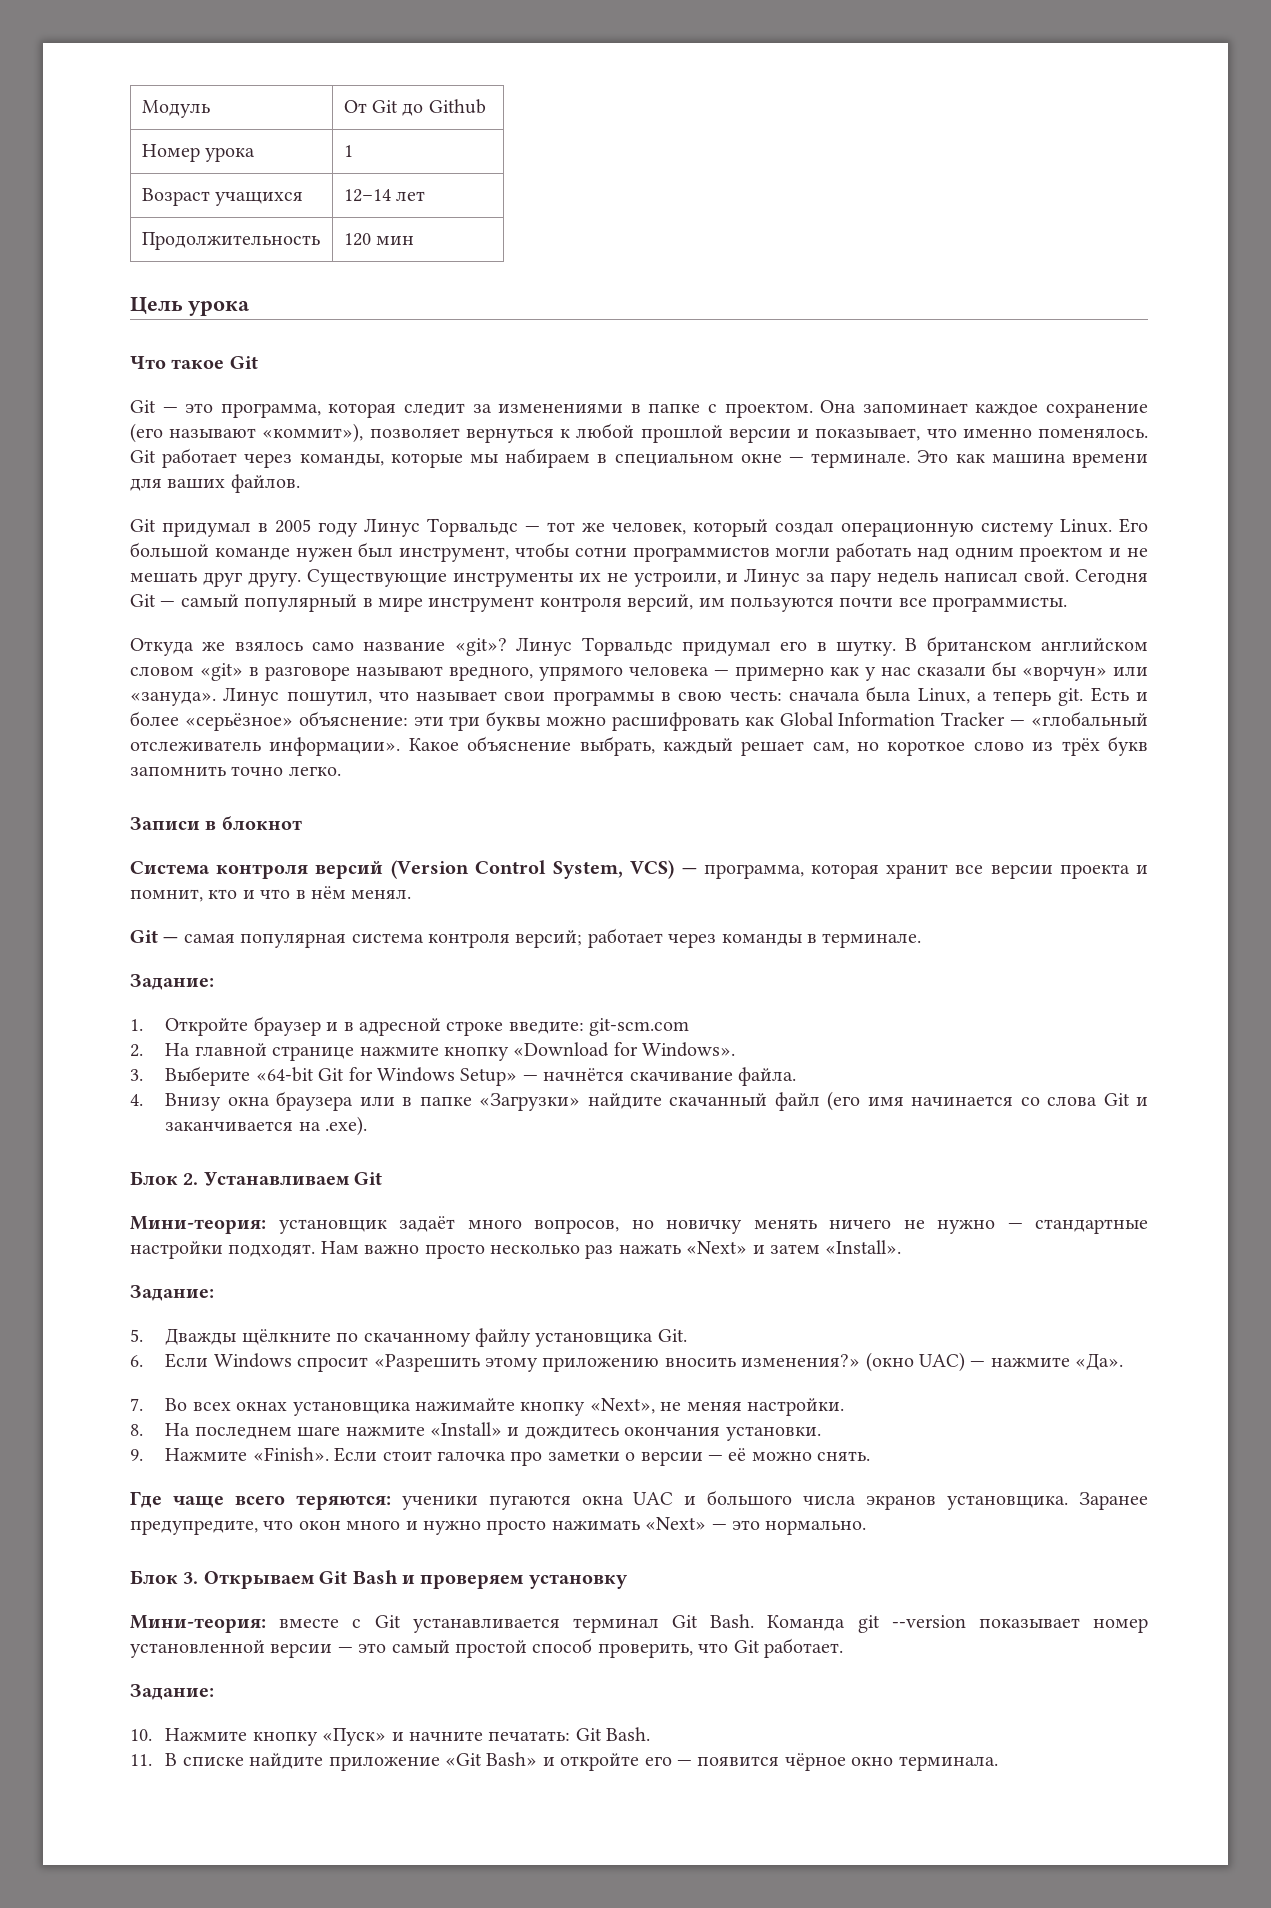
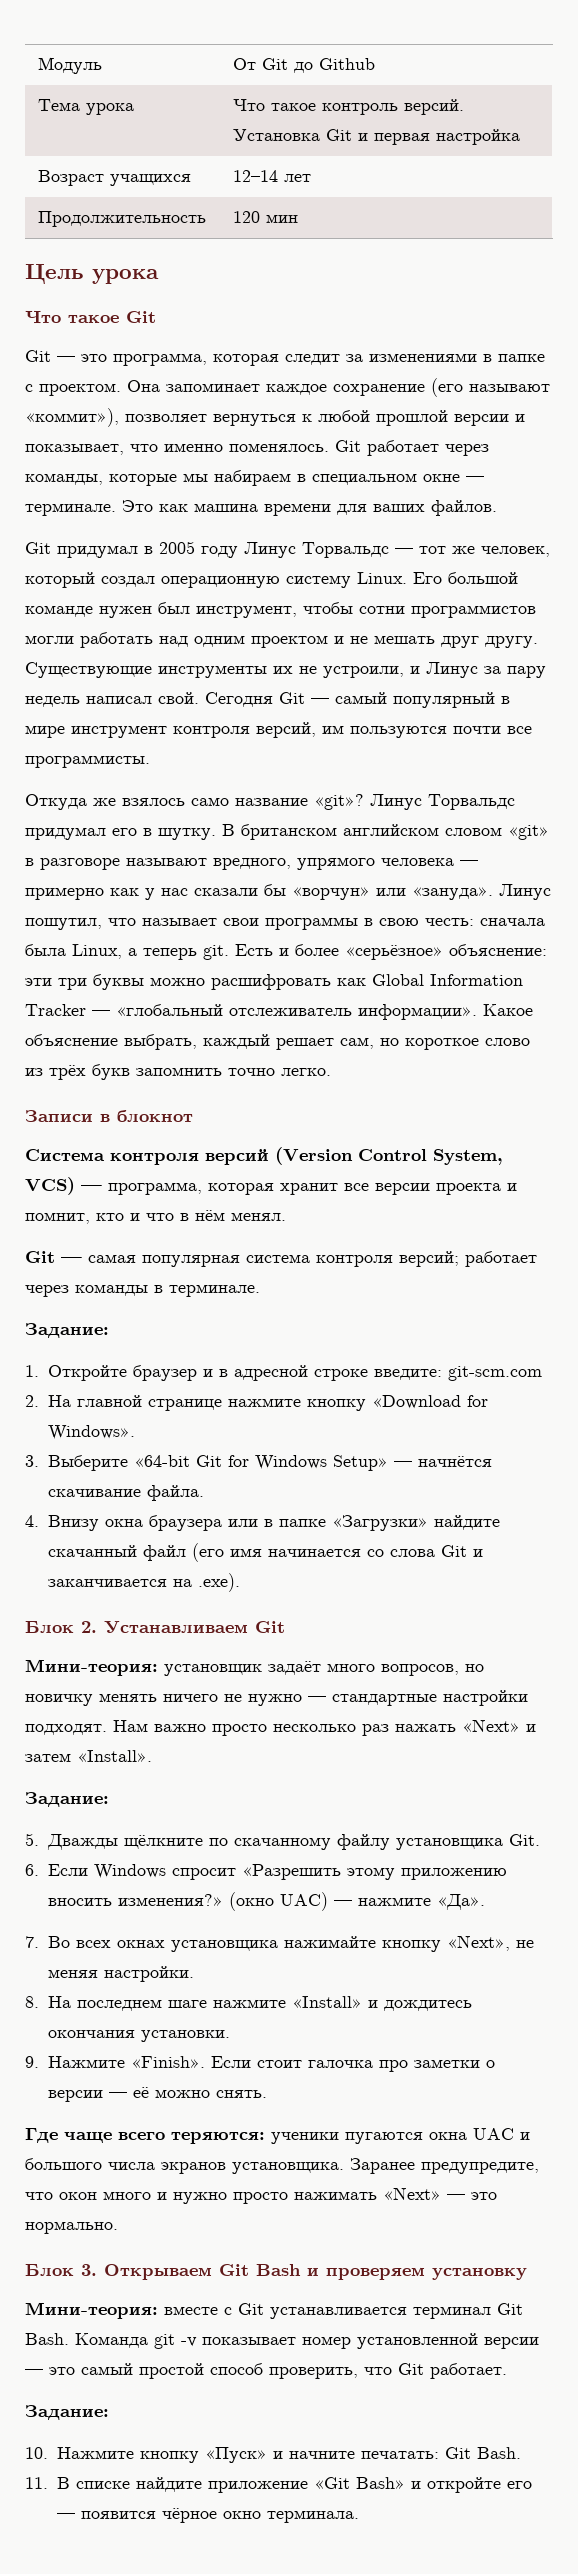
[141,144,200,162] Номер -> [38,99,81,111] Тема
[343,145,353,157] 1 -> [233,99,465,115] [233,129,521,145] Что такое контроль версий. Установка Git и первая настройка
[891,1615,966,1628] --version -> [181,2337,197,2347] -v

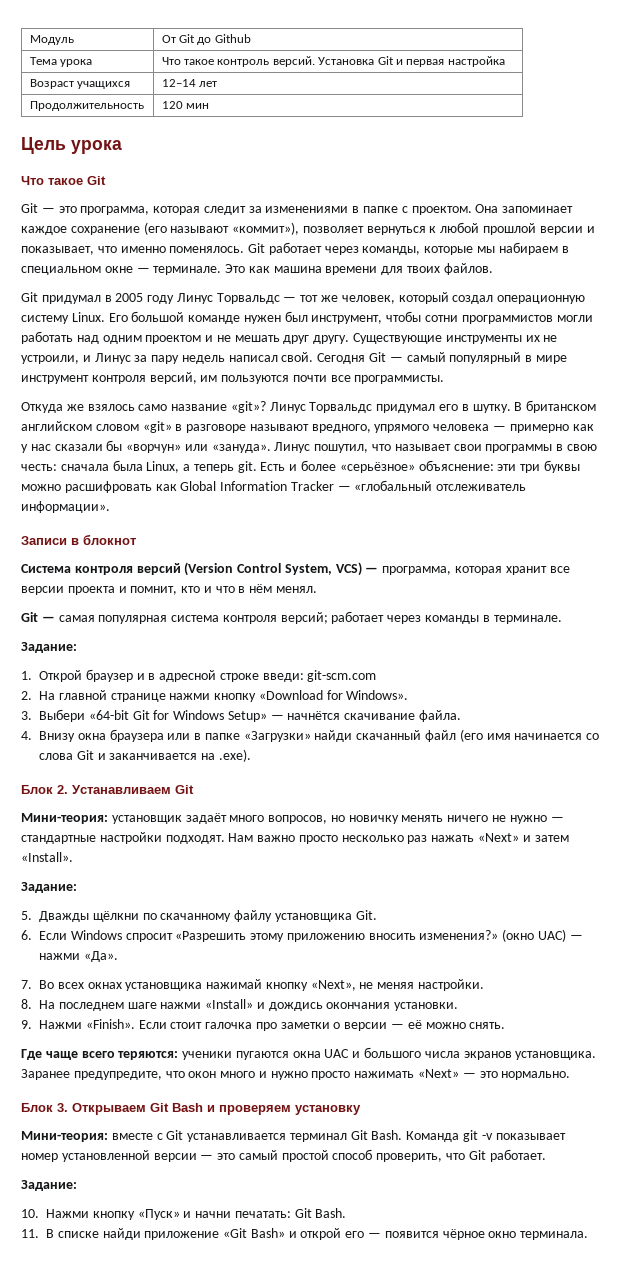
[373,504,425,512] ваших -> [407,266,441,273] твоих
[483,1004,533,1016] [25,1034,530,1050] [25,1064,331,1080] Какое объяснение выбрать, каждый решает сам, но короткое слово из трёх букв запомнить точно легко. -> (110, 507) none
[47,1365,127,1381] Откройте -> [39,670,82,682] Открой
[373,1369,442,1380] введите: -> [262,673,304,682] введи:
[227,1398,301,1407] нажмите -> [169,693,211,700] нажми
[47,1455,128,1471] Выберите -> [39,709,85,722] Выбери
[433,1515,500,1530] найдите -> [314,730,353,742] найди
[123,1835,203,1849] щёлкните -> [92,911,139,922] щёлкни
[357,1897,431,1906] нажмите -> [39,953,80,960] нажми
[283,1936,376,1948] нажимайте -> [206,979,263,989] нажимай
[212,1999,286,2008] нажмите -> [160,1002,202,1009] нажми
[383,2000,472,2011] дождитесь -> [268,1002,323,1011] дождись
[47,2056,125,2068] Нажмите -> [39,1020,82,1029] Нажми
[56,2447,134,2459] Нажмите -> [46,1209,89,1218] Нажми
[288,2451,355,2459] начните -> [195,1211,232,1218] начни
[135,2477,202,2492] найдите -> [102,1228,141,1240] найди
[426,2477,501,2493] откройте -> [300,1228,342,1240] открой

